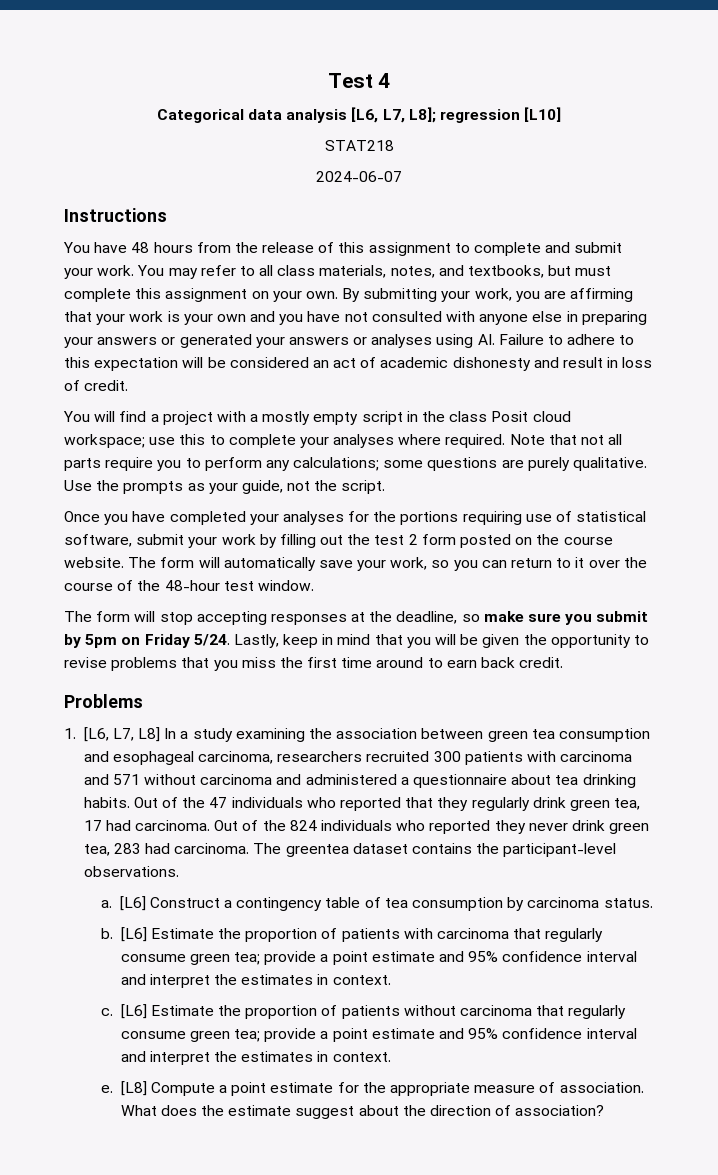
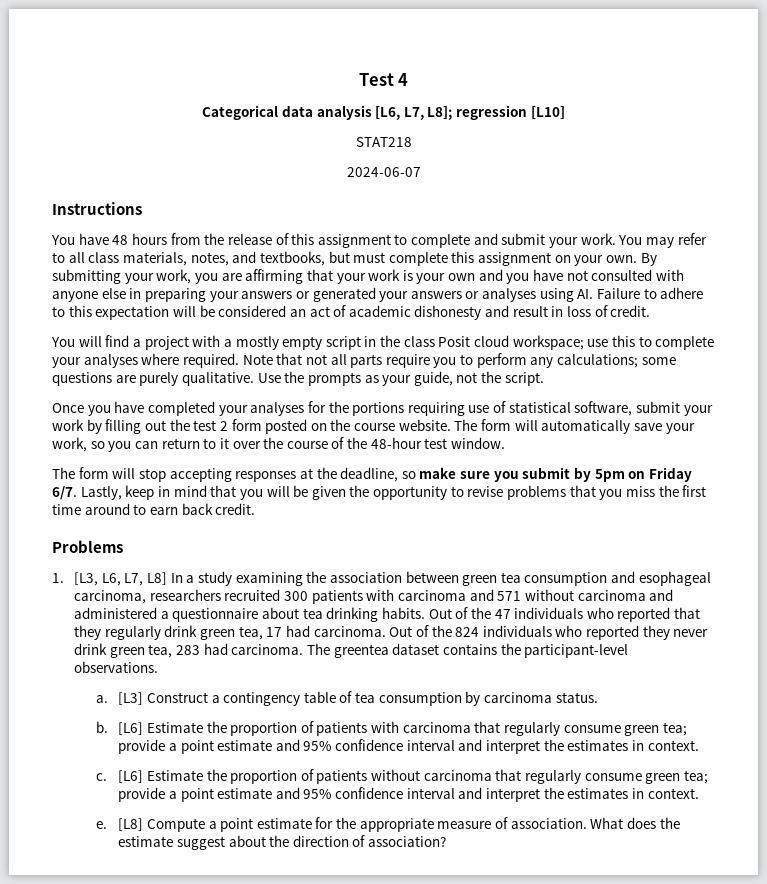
[193,634,230,646] 5/24. -> [52,486,77,500] 6/7.
[83,727,109,742] [L6, -> [74,572,121,586] [L3, L6,
[119,896,146,911] [L6] -> [118,692,144,705] [L3]

